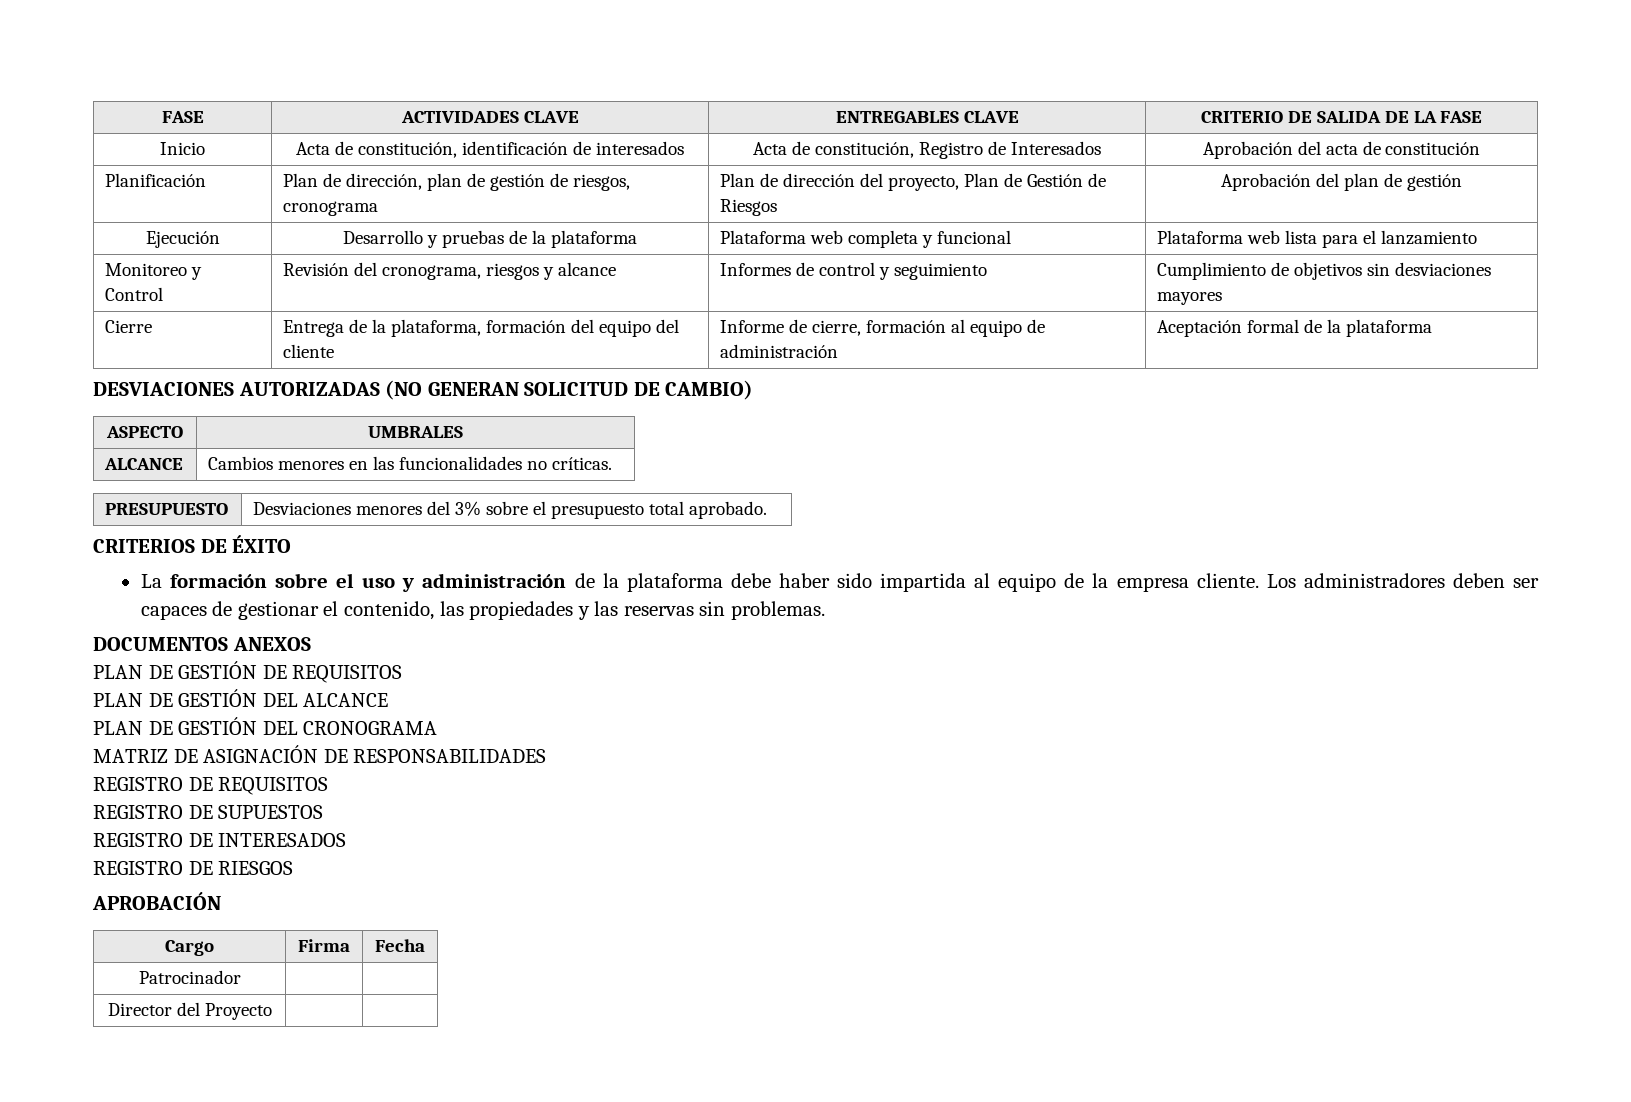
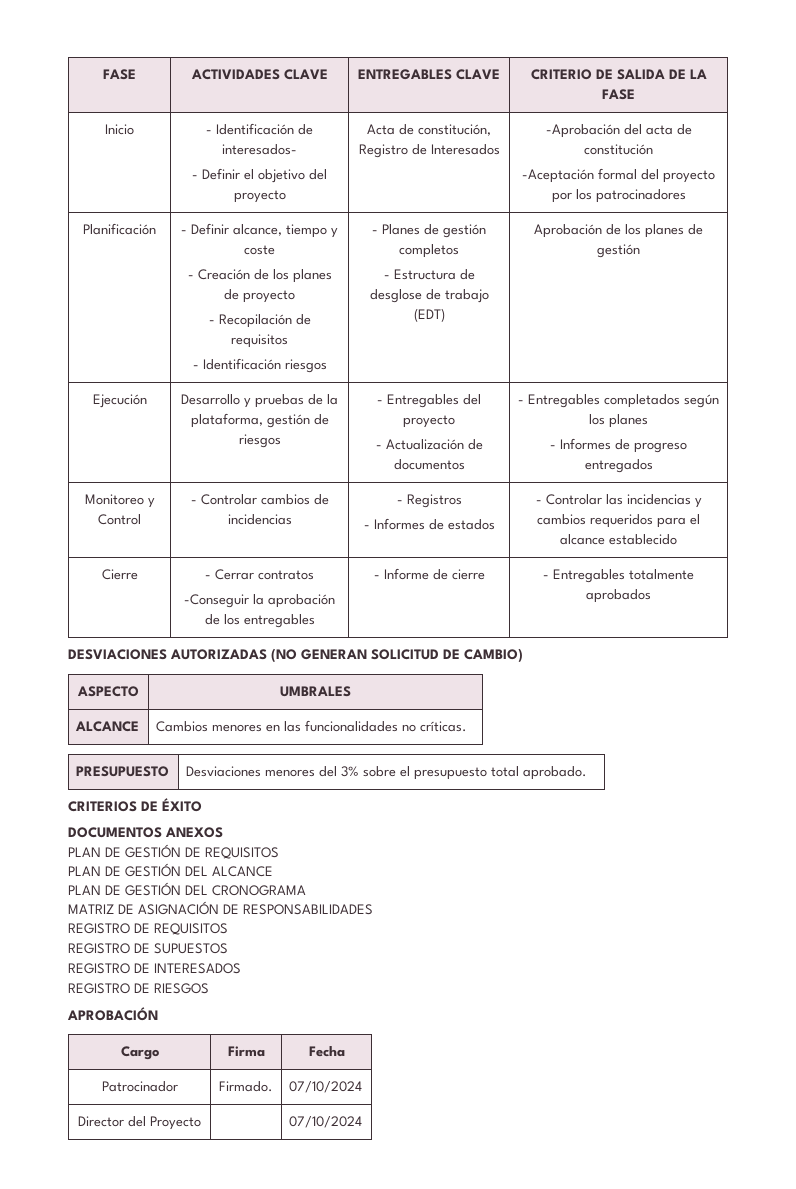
[296,141,684,158] Acta de constitución, identificación de interesados -> [206,123,313,135] [222,144,297,155] [192,168,327,183] [233,190,286,203] - Identificación de interesados- // - Definir el objetivo del proyecto
[1202,141,1293,159] Aprobación -> [545,124,620,138] -Aprobación
[105,173,207,187] [283,173,631,191] [283,201,379,216] [720,173,1107,191] [720,199,778,216] [1221,173,1379,191] // Planificación | Plan de dirección, plan de gestión de riesgos, cronograma | Plan de dirección del proyecto, Plan de Gestión de Riesgos | Aprobación del plan -> [522,168,715,183] [551,189,686,203] [83,223,156,235] [181,223,338,238] [244,245,275,255] [187,269,332,283] [224,289,295,303] [208,314,311,328] [231,334,288,348] [192,358,327,373] [372,224,486,238] [399,244,459,258] [383,269,475,280] [369,289,489,303] [413,308,445,322] [534,224,684,238] // -Aceptación formal del proyecto por los patrocinadores // Planificación | - Definir alcance, tiempo y coste // - Creación de los planes de proyecto // - Recopilación de requisitos // - Identificación riesgos | - Planes de gestión completos // - Estructura de desglose de trabajo (EDT) | Aprobación de los planes
[550,230,637,248] [720,230,1012,248] [1157,230,1478,248] [105,263,203,280] [105,287,164,301] [283,262,617,280] [720,262,988,280] [1157,262,1492,280] [1157,292,1223,305] [105,320,153,333] [283,319,680,337] [283,344,335,358] [720,319,1046,337] [720,344,839,358] [1157,319,1433,337] plataforma | Plataforma web completa y funcional | Plataforma web lista para el lanzamiento // Monitoreo y Control | Revisión del cronograma, riesgos y alcance | Informes de control y seguimiento | Cumplimiento de objetivos sin desviaciones mayores // Cierre | Entrega de la plataforma, formación del equipo del cliente | Informe de cierre, formación al equipo de administración | Aceptación formal de la plataforma -> [190,413,329,428] [238,434,281,448] [377,394,481,408] [403,415,455,428] [375,439,483,450] [393,459,465,470] [518,394,719,408] [589,414,648,428] [550,438,687,453] [584,459,653,473] [84,494,155,508] [98,514,141,525] [190,494,329,505] [227,514,292,525] [396,494,462,508] [363,518,495,530] [535,494,702,508] [537,514,700,528] [560,534,677,545] [101,569,138,580] [205,569,314,580] [184,594,335,608] [204,614,315,628] [373,568,485,580] [543,569,694,583] [586,589,651,603] plataforma, gestión de riesgos | - Entregables del proyecto // - Actualización de documentos | - Entregables completados según los planes // - Informes de progreso entregados // Monitoreo y Control | - Controlar cambios de incidencias | - Registros // - Informes de estados | - Controlar las incidencias y cambios requeridos para el alcance establecido // Cierre | - Cerrar contratos // -Conseguir la aprobación de los entregables | - Informe de cierre | - Entregables totalmente aprobados
[140,573,1540,592] [140,601,825,620] // La formación sobre el uso y administración de la plataforma debe haber sido impartida al equipo de la empresa cliente. Los administradores deben ser capaces de gestionar el contenido, las propiedades y las reservas sin problemas. -> (202, 805) none
(241, 977) | -> [219,1081,273,1092] [289,1081,363,1093] Firmado. | 07/10/2024
(272, 1011) none -> [289,1116,363,1128] 07/10/2024

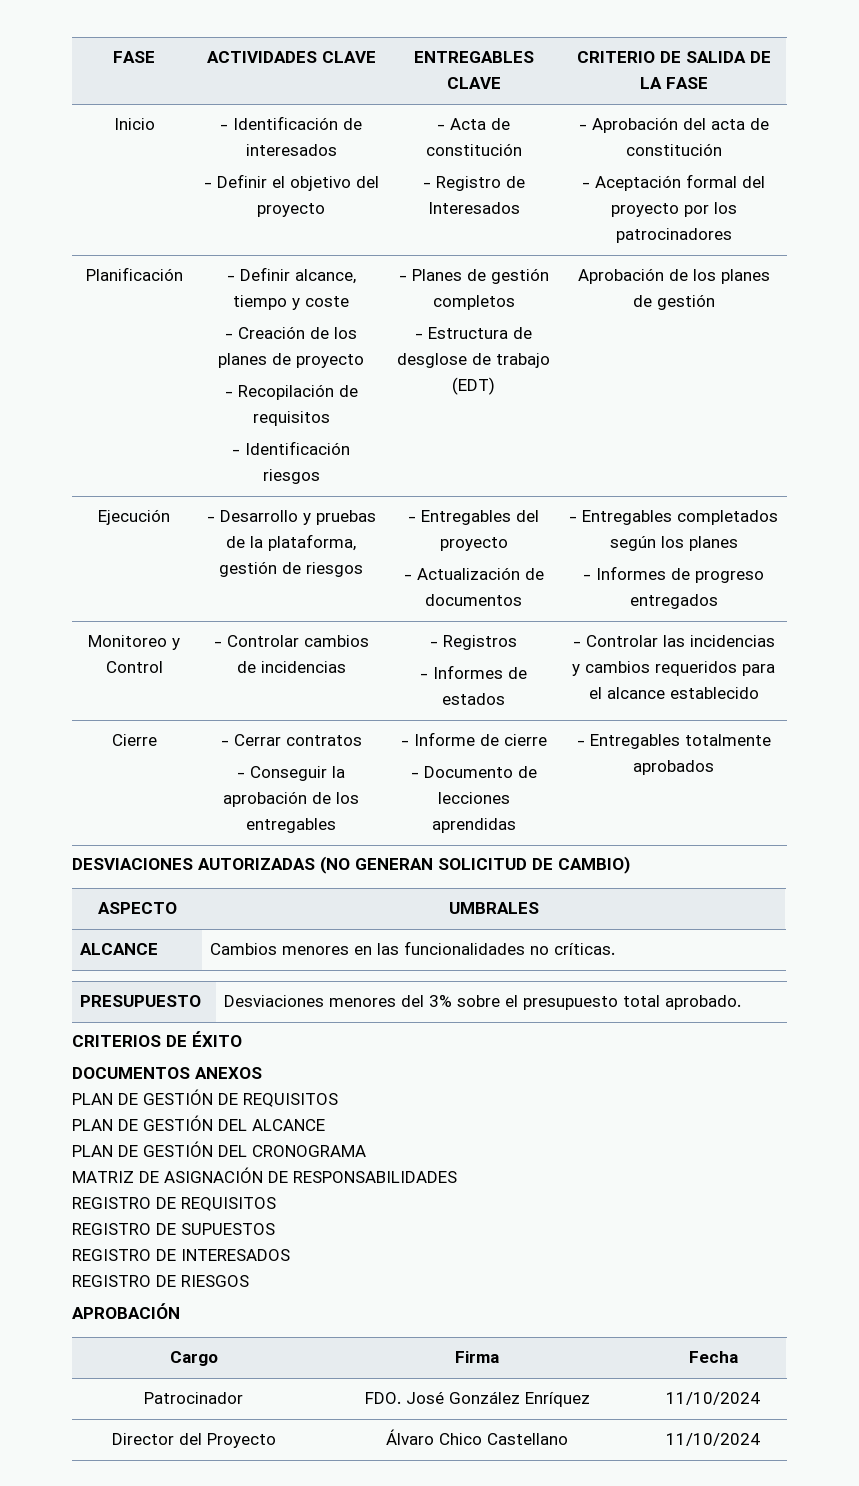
[222,144,297,155] interesados- -> [245,144,337,156] interesados
(286, 196) none -> [437,124,445,130] -
[418,124,491,136] constitución, -> [425,143,522,156] [422,182,431,188] constitución // -
[545,124,620,138] -Aprobación -> [578,117,678,133] - Aprobación
[522,169,594,183] -Aceptación -> [582,175,681,191] - Aceptación
(147, 401) none -> [206,516,215,522] -
[184,594,249,608] -Conseguir -> [237,766,327,781] - Conseguir
(485, 574) none -> [410,766,537,778] [437,792,510,804] [431,818,516,833] // - Documento de lecciones aprendidas
[219,1081,273,1092] [289,1081,363,1093] Firmado. | 07/10/2024 -> [364,1391,590,1407] [666,1392,760,1405] FDO. José González Enríquez | 11/10/2024
[289,1116,363,1128] | 07/10/2024 -> [386,1429,568,1445] [666,1433,760,1446] Álvaro Chico Castellano | 11/10/2024

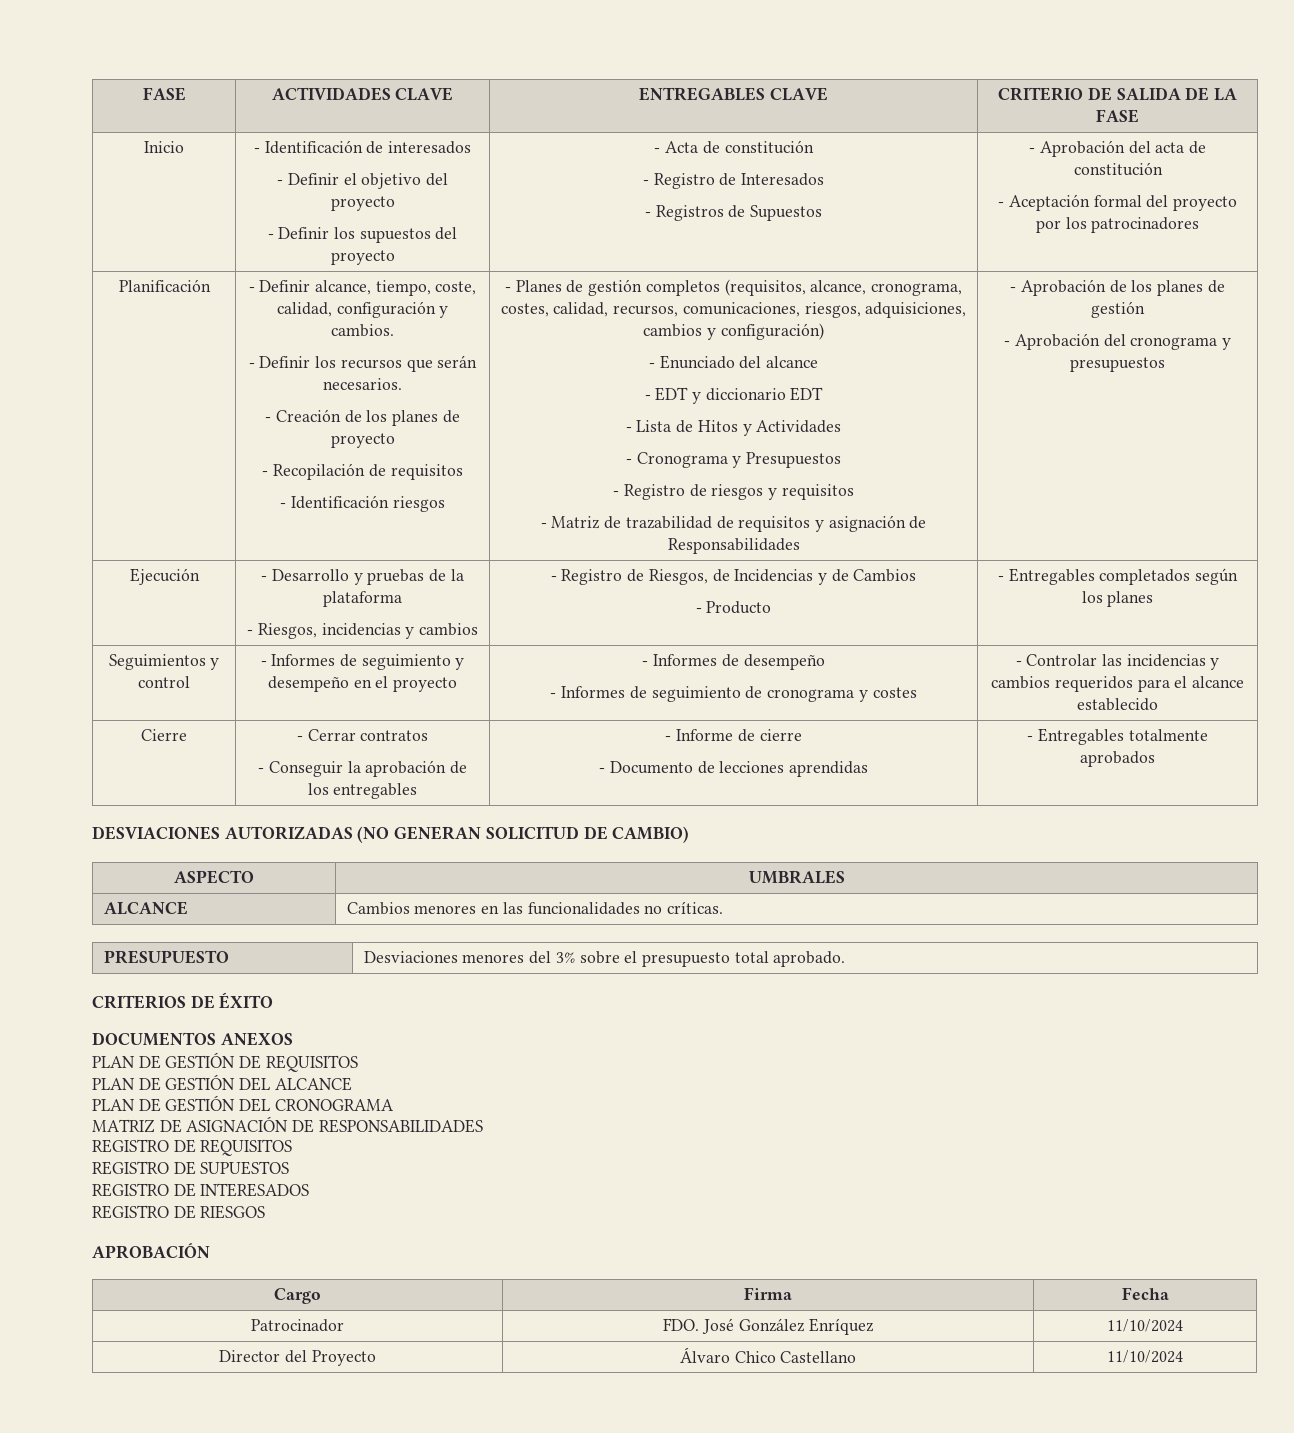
(325, 210) none -> [267,227,458,243] [330,250,395,265] // - Definir los supuestos del proyecto
(520, 208) none -> [644,205,823,221] // - Registros de Supuestos
[233,295,349,310] tiempo y coste -> [375,280,477,296] [276,301,449,318] [331,324,394,337] [248,355,478,372] [323,378,402,390] tiempo, coste, calidad, configuración y cambios. // - Definir los recursos que serán necesarios.
[415,327,532,339] [397,353,550,368] [452,377,495,395] // - Estructura de desglose de trabajo (EDT) | -> [724,279,963,296] [500,302,967,318] [643,323,824,340] [648,355,819,369] [644,387,824,404] [625,420,842,436] [625,452,842,468] [613,484,854,500] [540,515,927,532] [667,538,800,554] [1010,287,1017,292] (requisitos, alcance, cronograma, costes, calidad, recursos, comunicaciones, riesgos, adquisiciones, cambios y configuración) // - Enunciado del alcance // - EDT y diccionario EDT // - Lista de Hitos y Actividades // - Cronograma y Presupuestos // - Registro de riesgos y requisitos // - Matriz de trazabilidad de requisitos y asignación de Responsabilidades | -
(715, 302) none -> [1004,333,1231,350] [1070,357,1165,372] // - Aprobación del cronograma y presupuestos
[268,534,356,551] [219,561,363,577] [408,510,539,525] [439,537,508,551] [403,567,544,580] [425,594,522,606] plataforma, gestión de riesgos | - Entregables del proyecto // - Actualización de documentos -> [323,591,402,607] [247,623,478,639] [550,569,917,585] [695,601,772,614] plataforma // - Riesgos, incidencias y cambios | - Registro de Riesgos, de Incidencias y de Cambios // - Producto
[583,566,764,583] [629,594,718,609] [88,635,180,650] [105,661,163,673] [213,635,369,647] [236,661,346,673] [430,635,517,650] [420,665,527,679] [442,693,505,705] // - Informes de progreso entregados // Monitoreo y Control | - Controlar cambios de incidencias | - Registros // - Informes de estados -> [108,654,220,670] [138,676,190,688] [260,654,465,670] [267,676,458,692] [642,654,825,670] [550,686,917,702] // Seguimientos y control | - Informes de seguimiento y desempeño en el proyecto | - Informes de desempeño // - Informes de seguimiento de cronograma y costes

